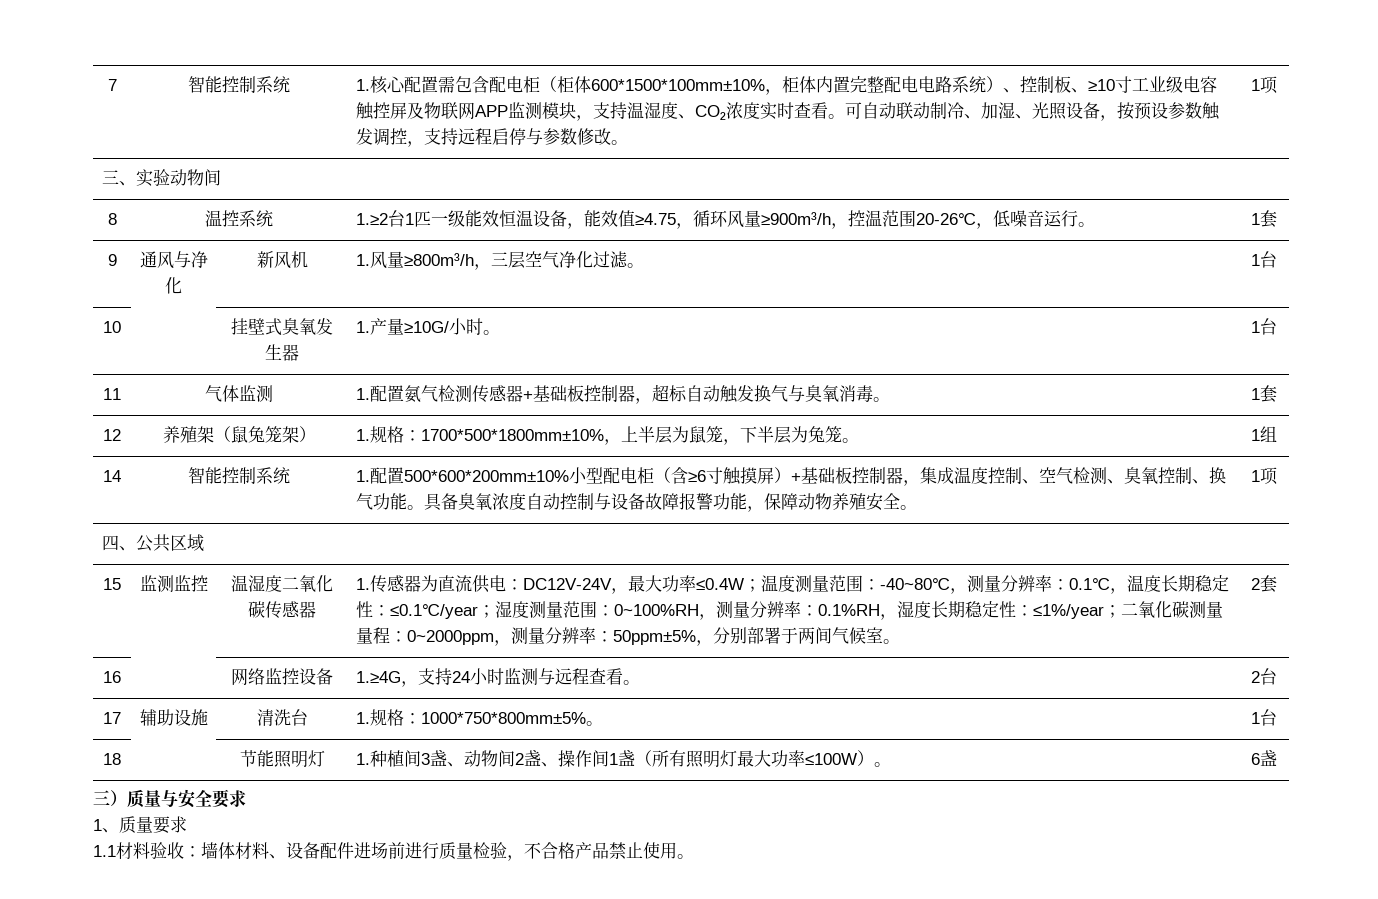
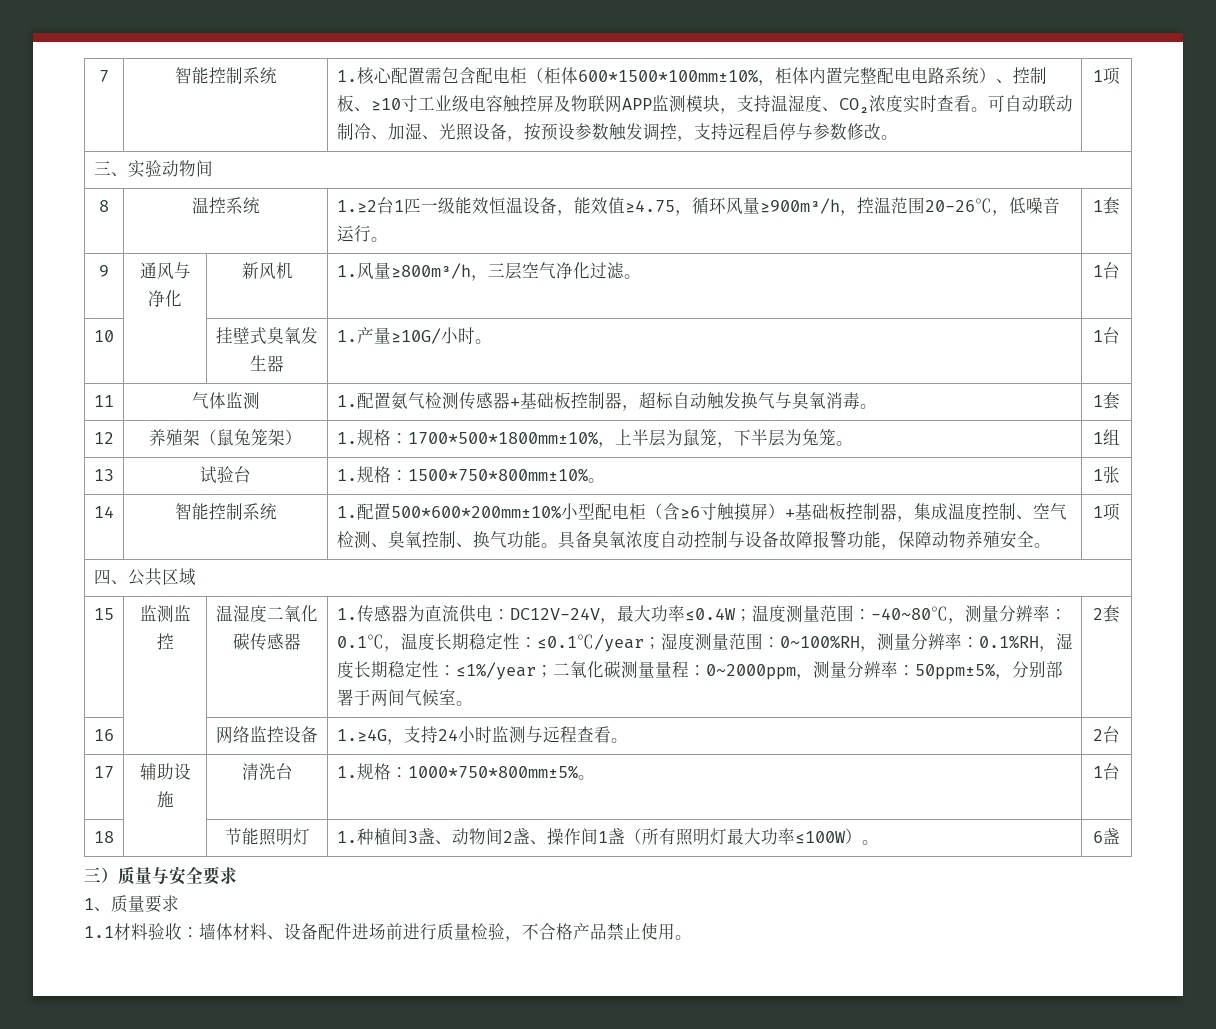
(1277, 434) none -> [94,469,114,481] [200,466,252,483] [336,466,605,483] [1093,466,1120,483] // 13 | 试验台 | 1.规格：1500*750*800mm±10%。 | 1张

